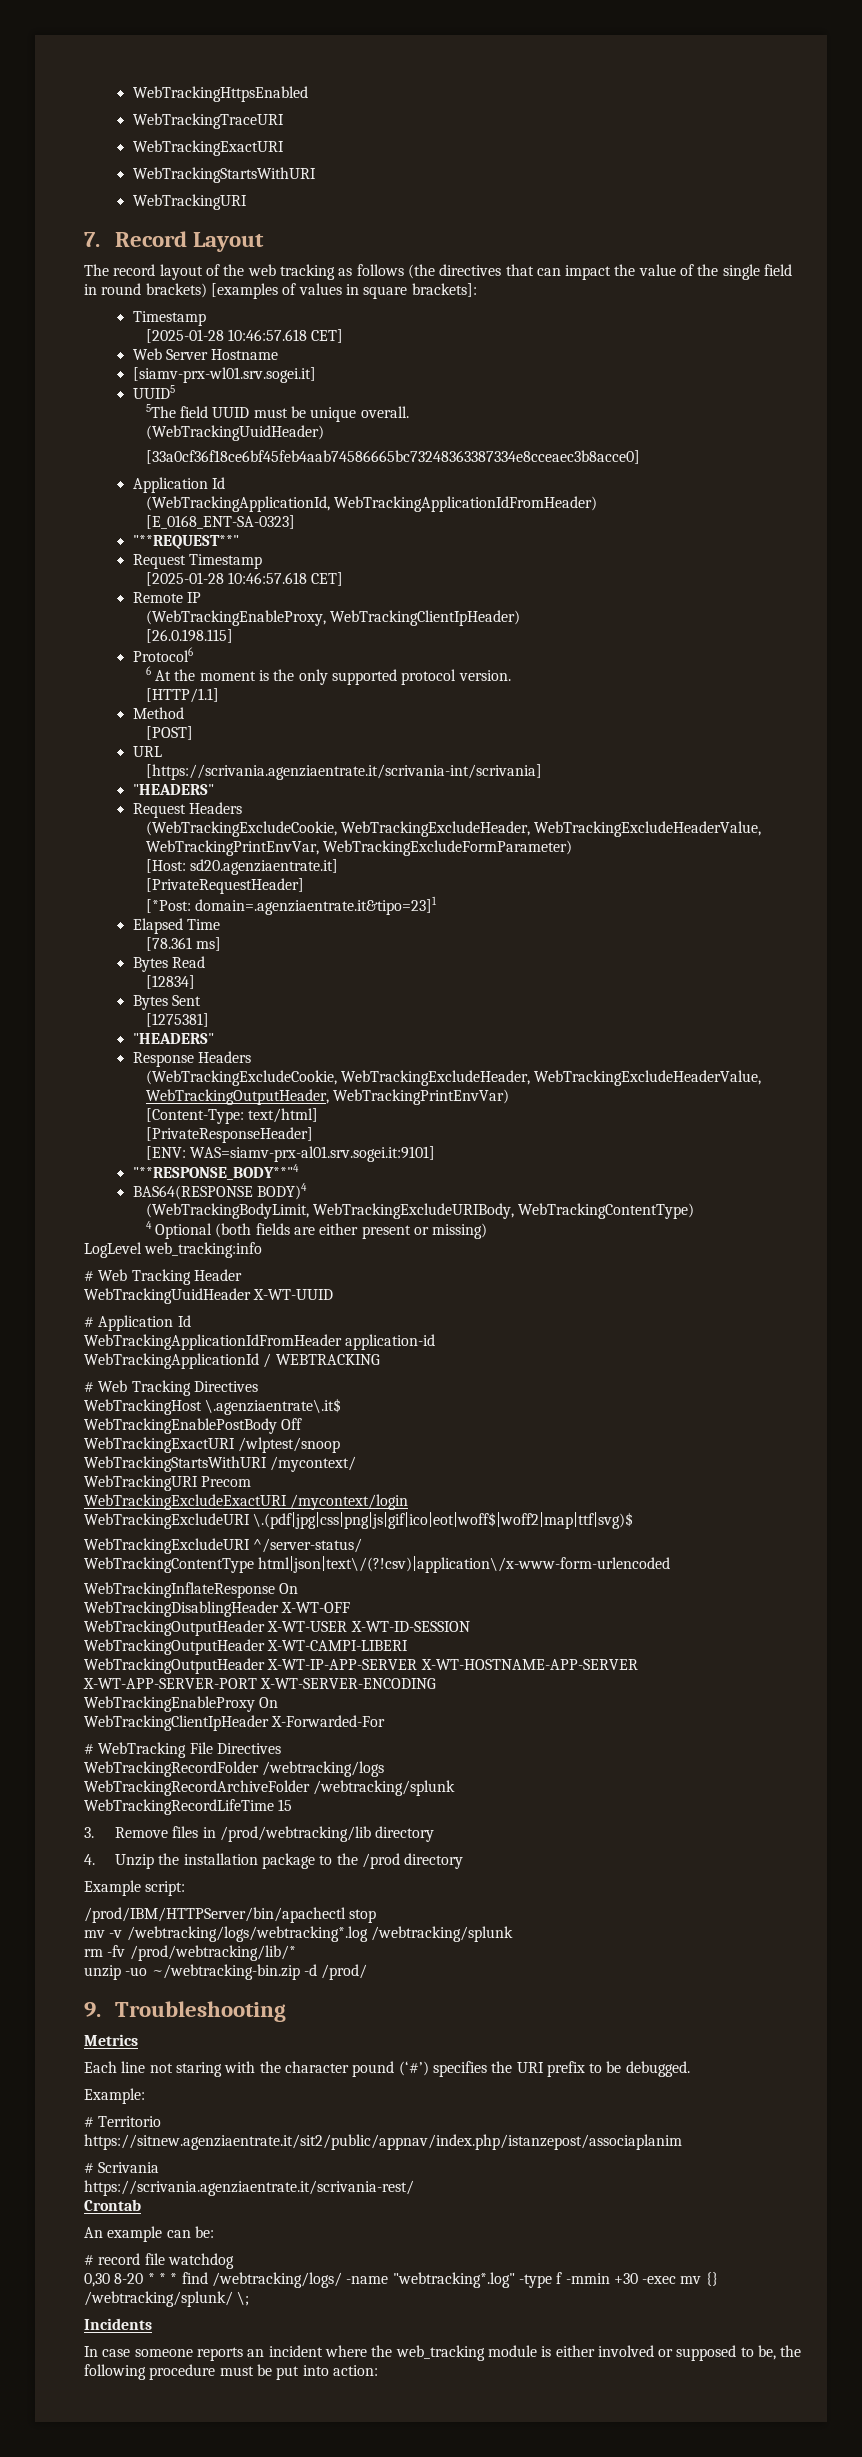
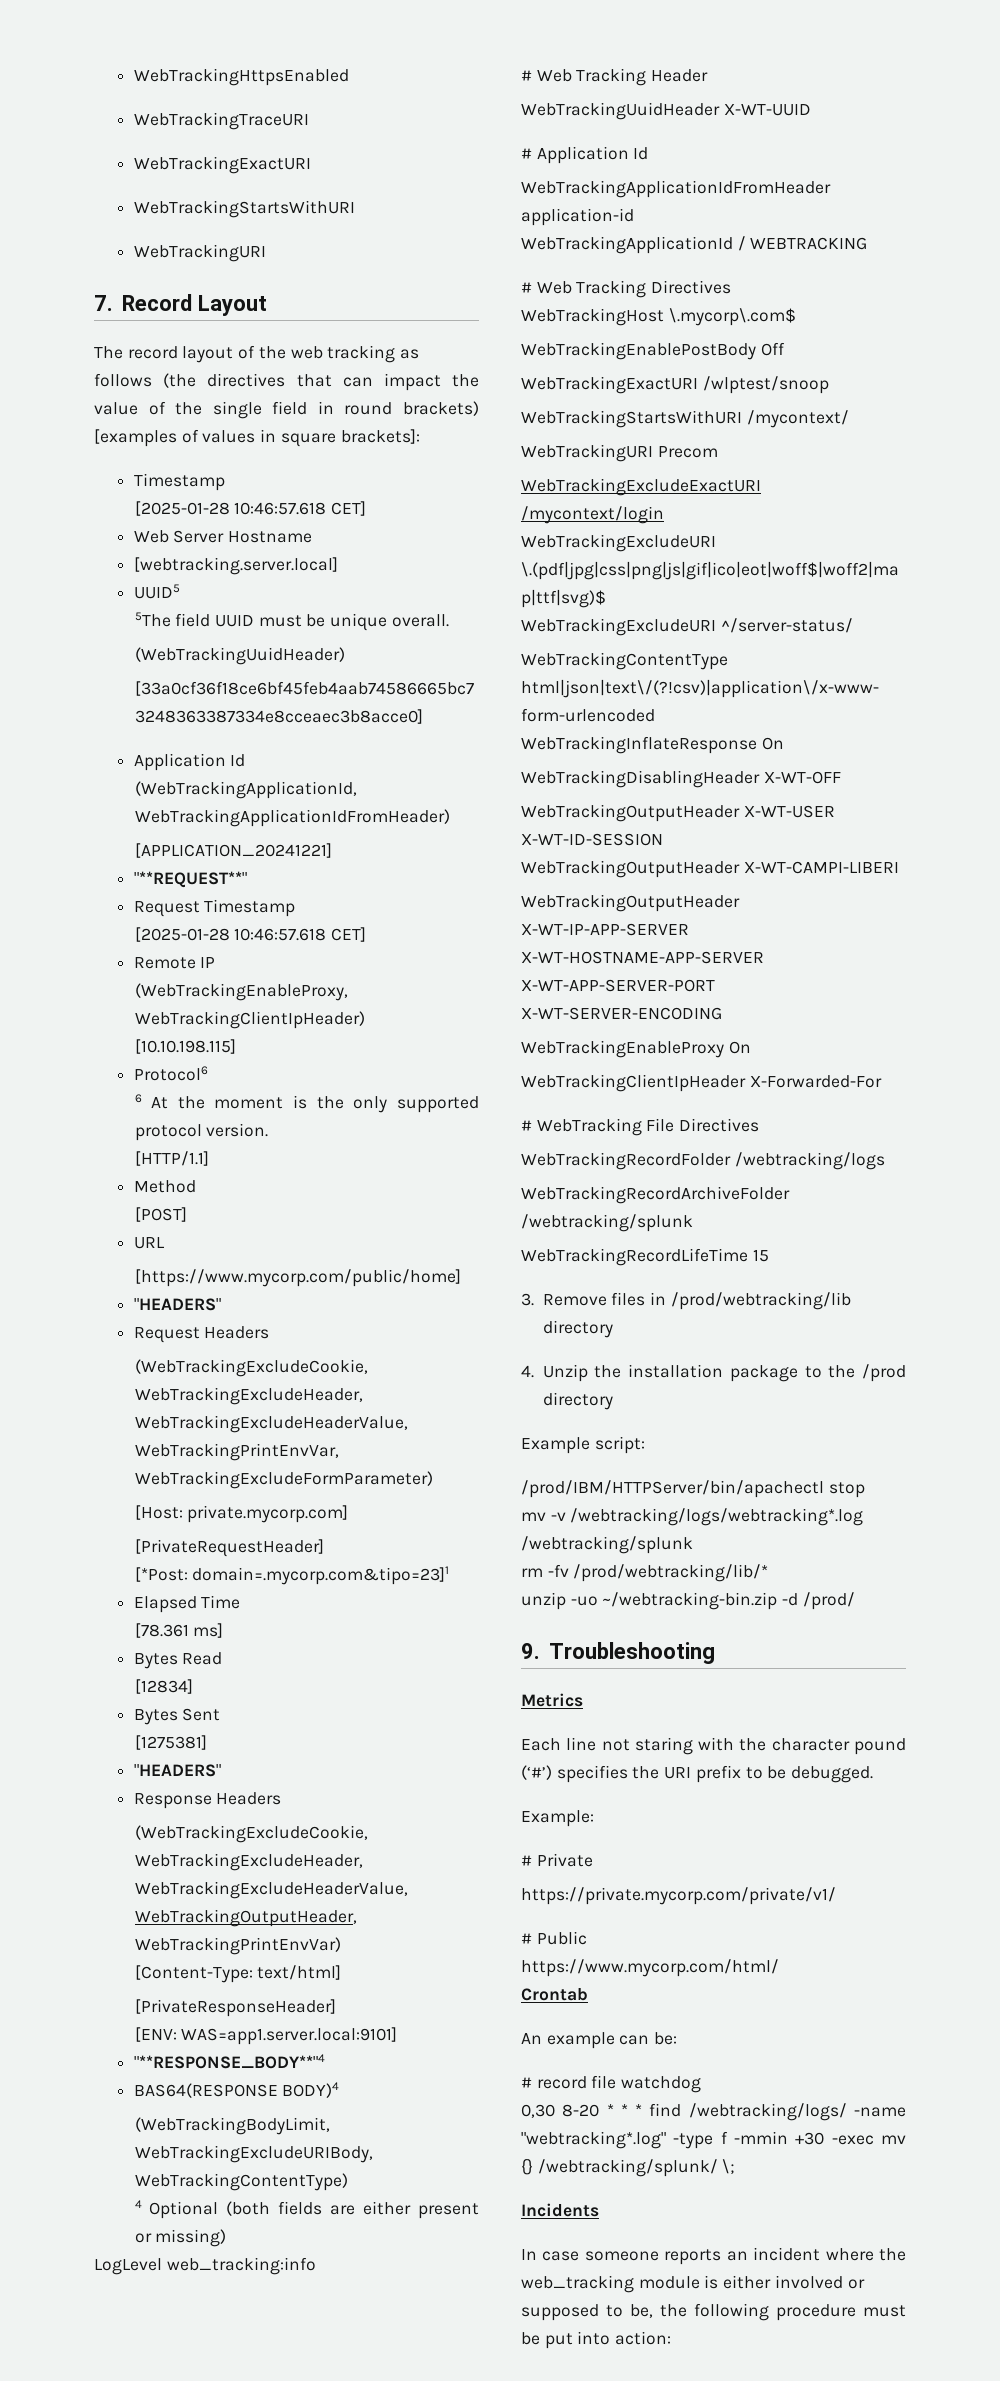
[132,367,316,383] [siamv-prx-wl01.srv.sogei.it] -> [133,557,338,575] [webtracking.server.local]
[145,515,295,529] [E_0168_ENT-SA-0323] -> [134,843,332,858] [APPLICATION_20241221]
[145,629,233,643] [26.0.198.115] -> [134,1039,236,1054] [10.10.198.115]
[145,764,542,780] [https://scrivania.agenziaentrate.it/scrivania-int/scrivania] -> [134,1269,461,1287] [https://www.mycorp.com/public/home]
[190,859,339,875] sd20.agenziaentrate.it] -> [187,1505,349,1523] private.mycorp.com]
[195,896,438,915] domain=.agenziaentrate.it&tipo=23]1 -> [192,1566,450,1585] domain=.mycorp.com&tipo=23]1
[190,1146,436,1162] WAS=siamv-prx-al01.srv.sogei.it:9101] -> [181,2027,398,2045] WAS=app1.server.local:9101]
[205,1398,342,1415] \.agenziaentrate\.it$ -> [668,308,796,326] \.mycorp\.com$
[98,2116,162,2127] [84,2134,682,2150] [84,2162,160,2173] [84,2180,414,2196] Territorio // https://sitnew.agenziaentrate.it/sit2/public/appnav/index.php/istanzepost/associaplanim // # Scrivania // https://scrivania.agenziaentrate.it/scrivania-rest/ -> [536,1853,593,1867] [521,1887,836,1905] [521,1931,587,1945] [521,1959,779,1977] Private // https://private.mycorp.com/private/v1/ // # Public // https://www.mycorp.com/html/

